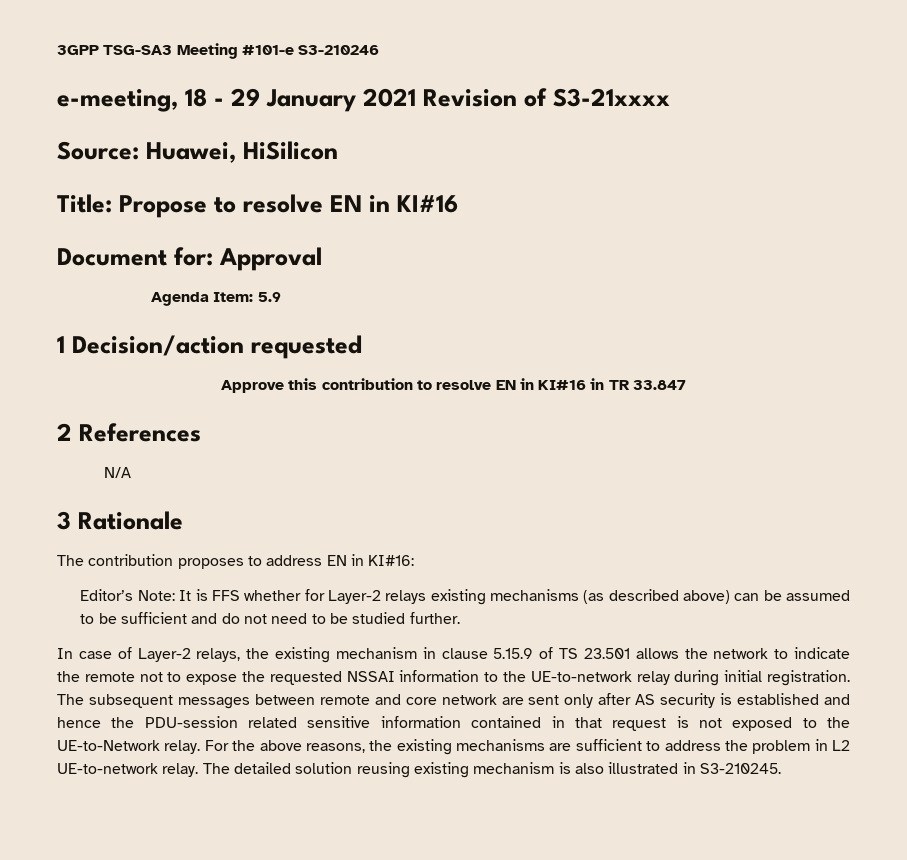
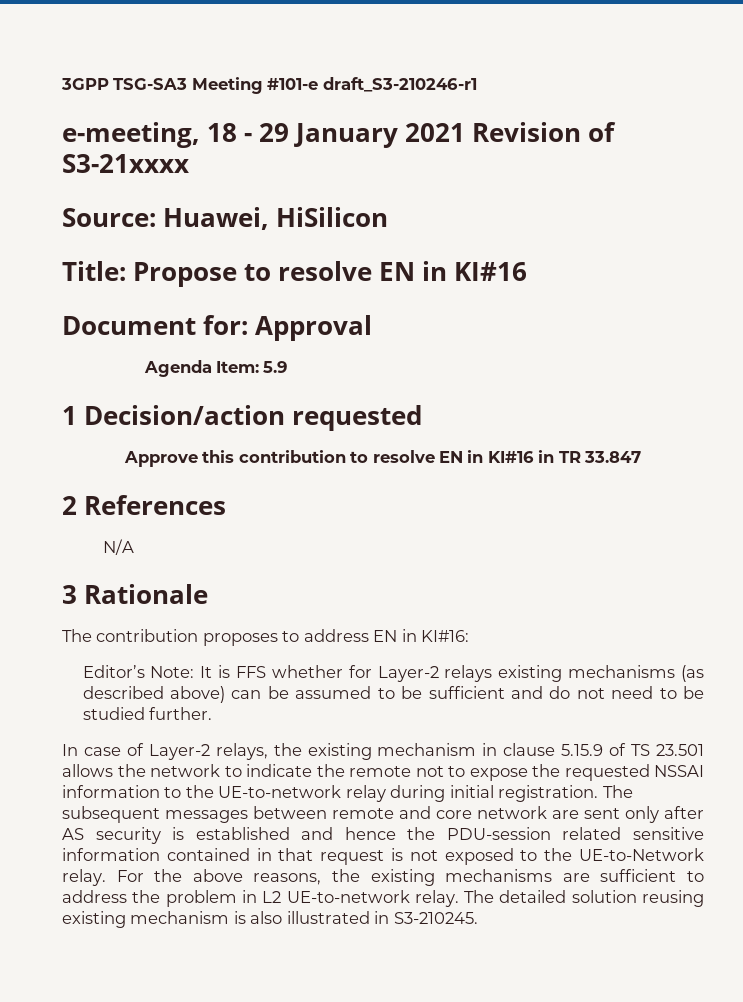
[298,45,380,55] S3-210246 -> [322,77,477,92] draft_S3-210246-r1

